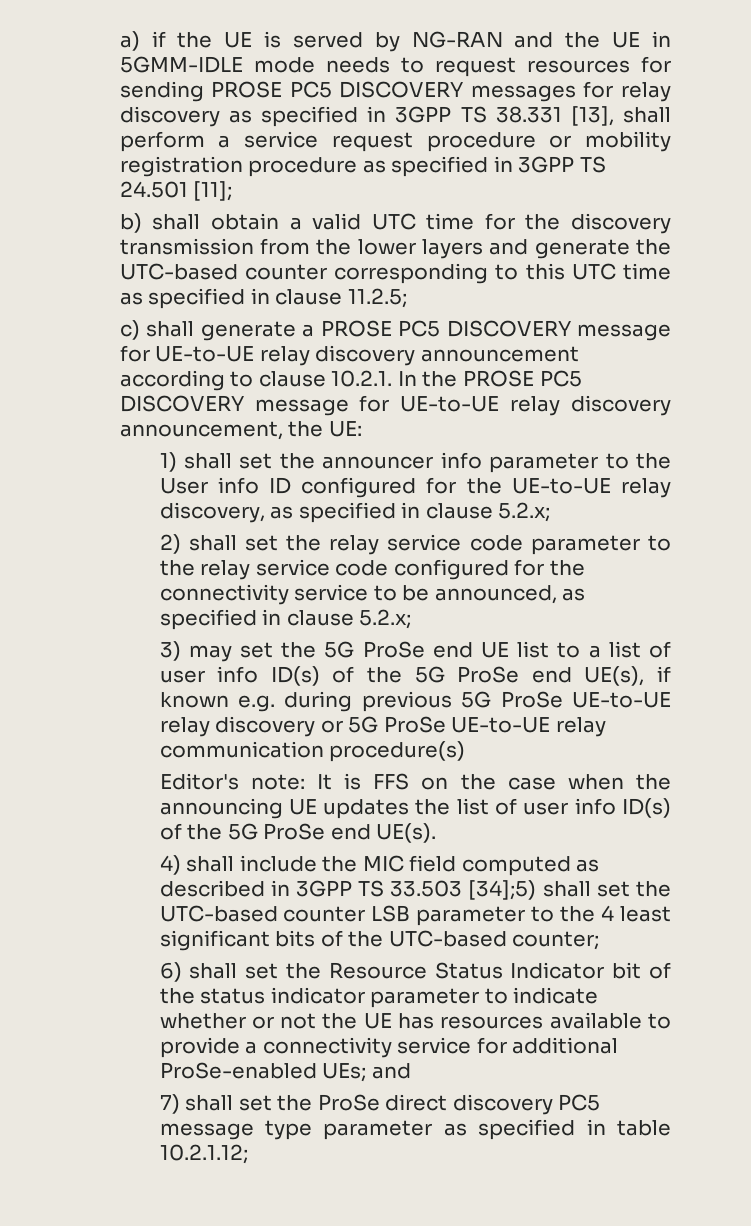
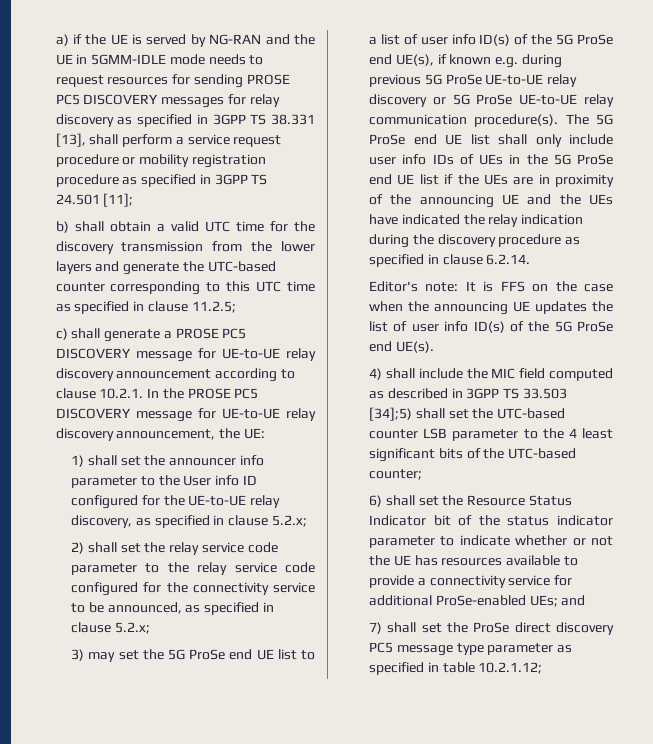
[329,741,466,762] procedure(s) -> [474,114,613,127] [369,134,613,147] [369,154,613,165] [369,174,614,187] [369,194,613,208] [369,214,584,227] [369,234,581,248] [369,254,531,267] procedure(s). The 5G ProSe end UE list shall only include user info IDs of UEs in the 5G ProSe end UE list if the UEs are in proximity of the announcing UE and the UEs have indicated the relay indication during the discovery procedure as specified in clause 6.2.14.

